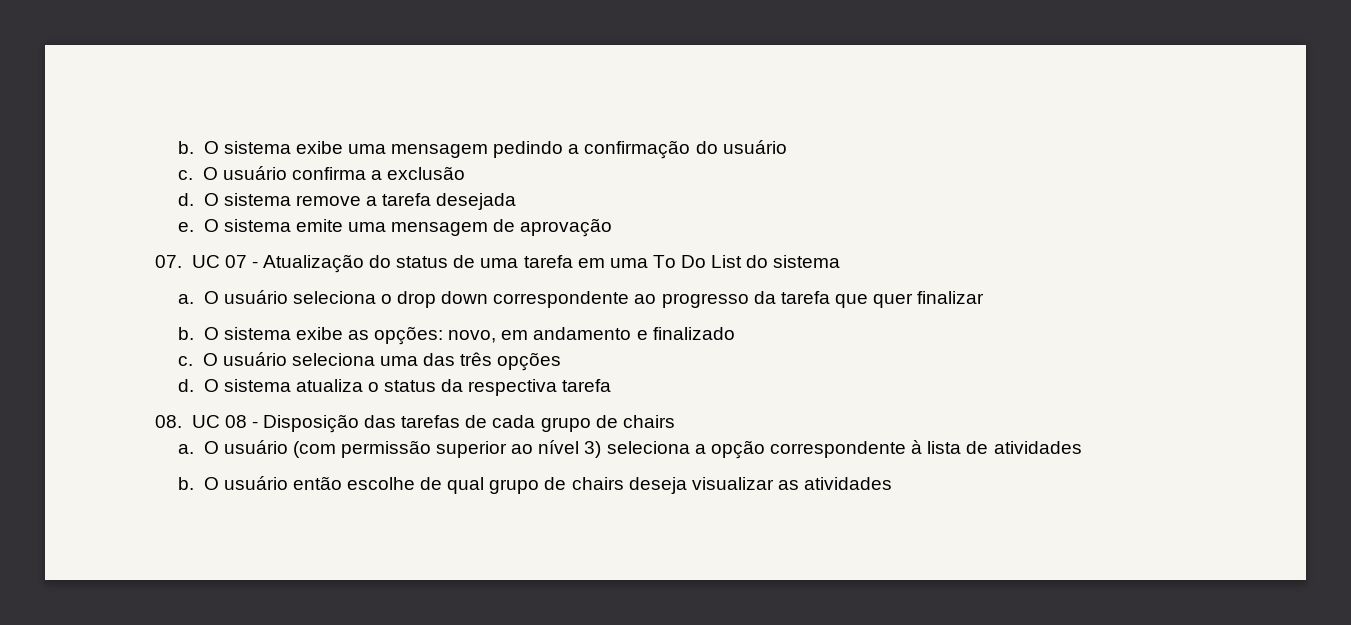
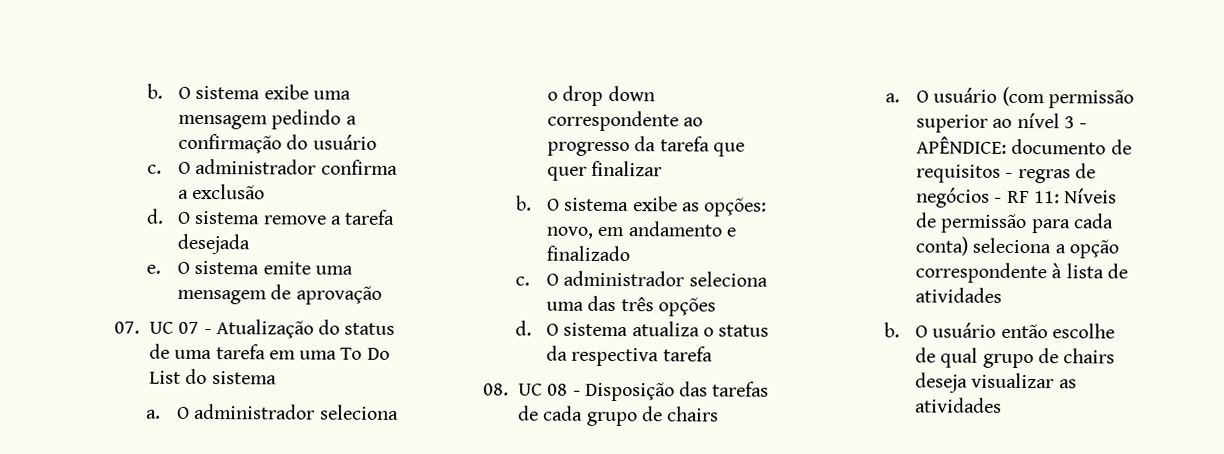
[222,166,287,180] usuário -> [195,158,317,175] administrador
[223,290,288,304] usuário -> [194,403,316,420] administrador
[222,352,287,366] usuário -> [563,270,685,287] administrador
[584,441,602,458] 3) -> [1063,116,1088,129] [916,135,1132,155] [916,163,1096,184] [916,187,1118,208] [916,212,1114,234] [915,236,969,256] 3 - APÊNDICE: documento de requisitos - regras de negócios - RF 11: Níveis de permissão para cada conta)

